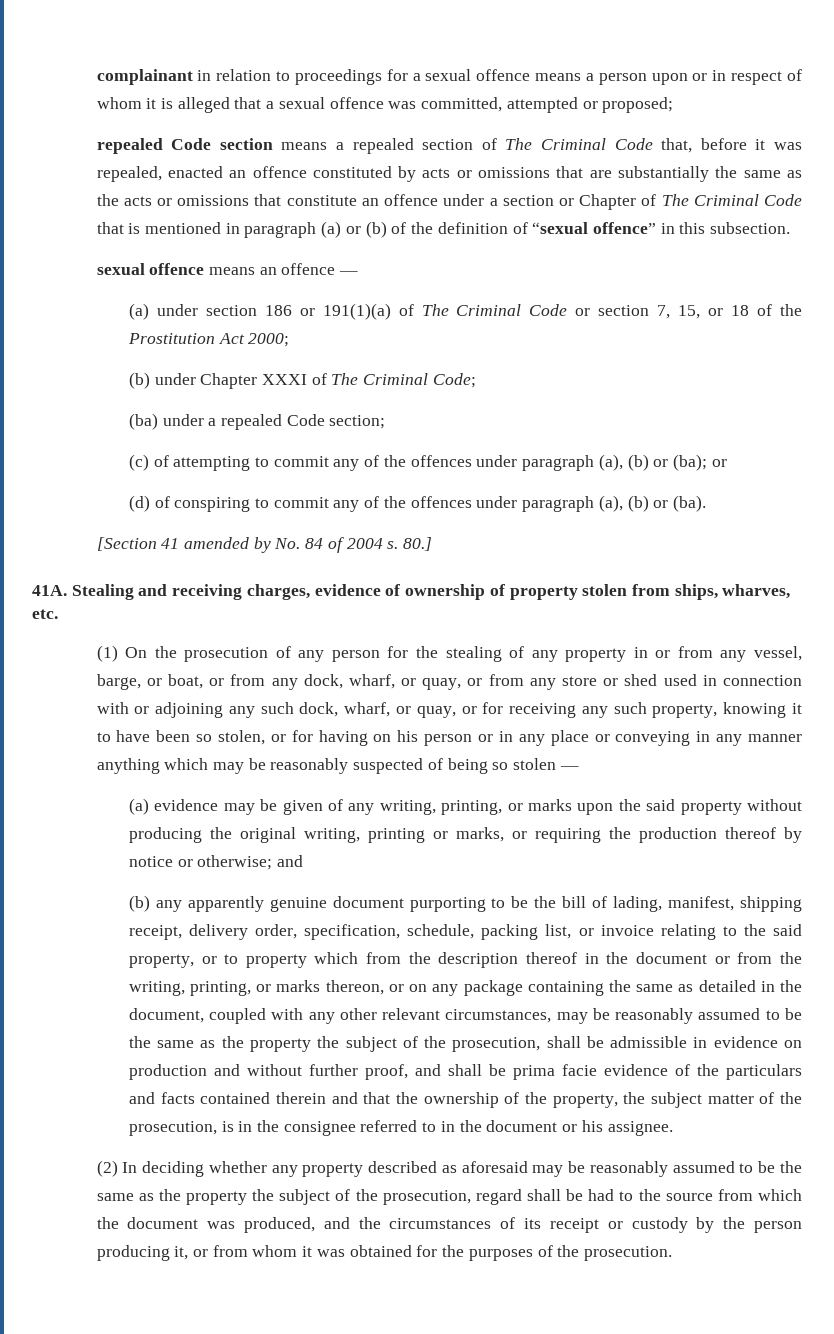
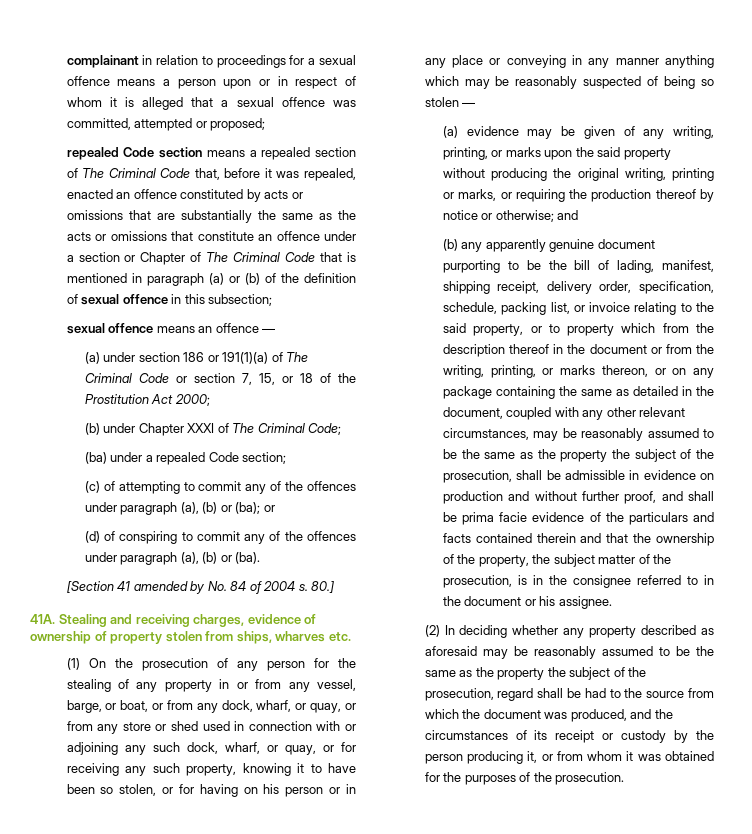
[532,222,656,234] “sexual offence” -> [81,294,168,305] sexual offence
[710,222,791,234] subsection. -> [208,294,273,306] subsection;
[722,584,791,599] wharves, -> [275,631,326,642] wharves

